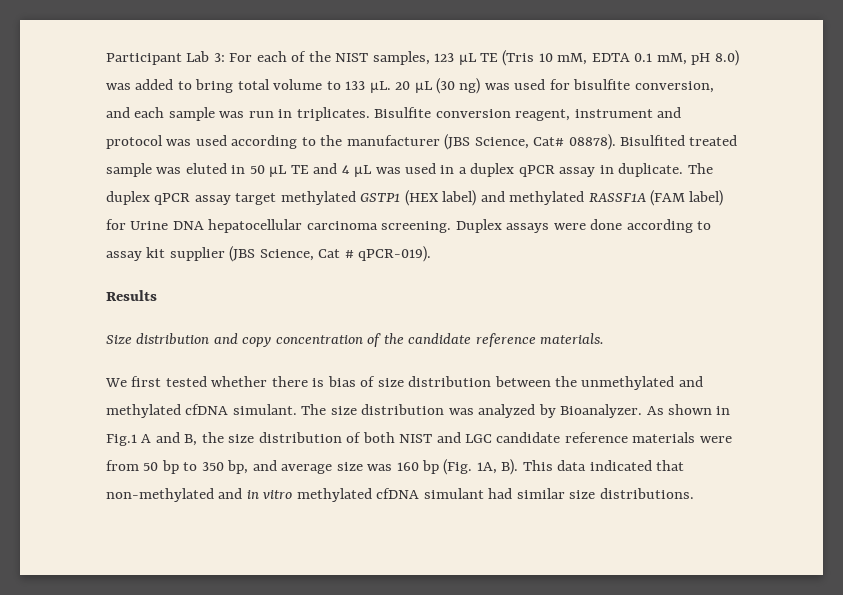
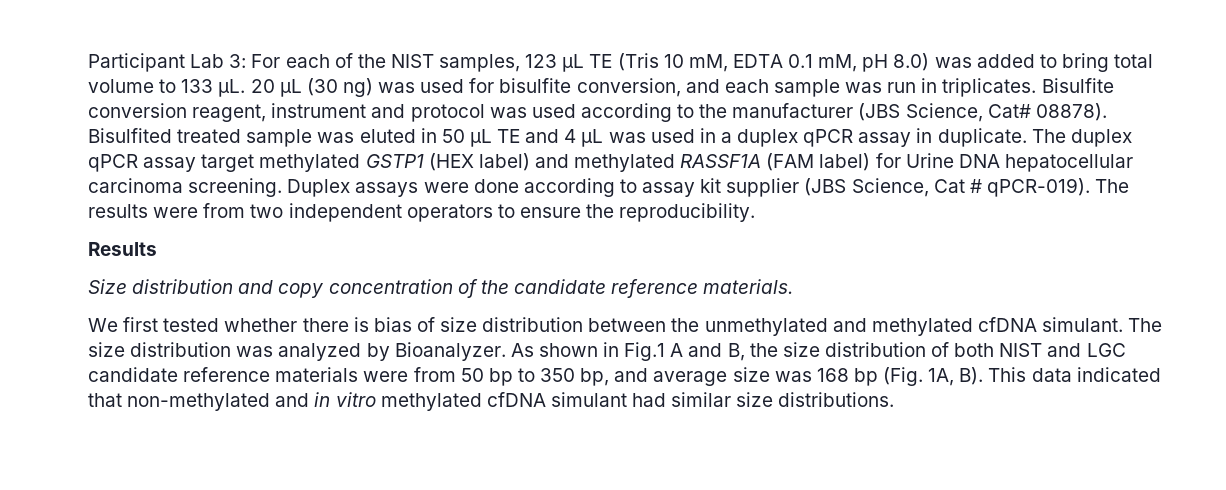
(432, 254) none -> [1095,179,1130,193] [88,203,756,222] The results were from two independent operators to ensure the reproducibility.
[396,462,419,471] 160 -> [816,368,849,382] 168

